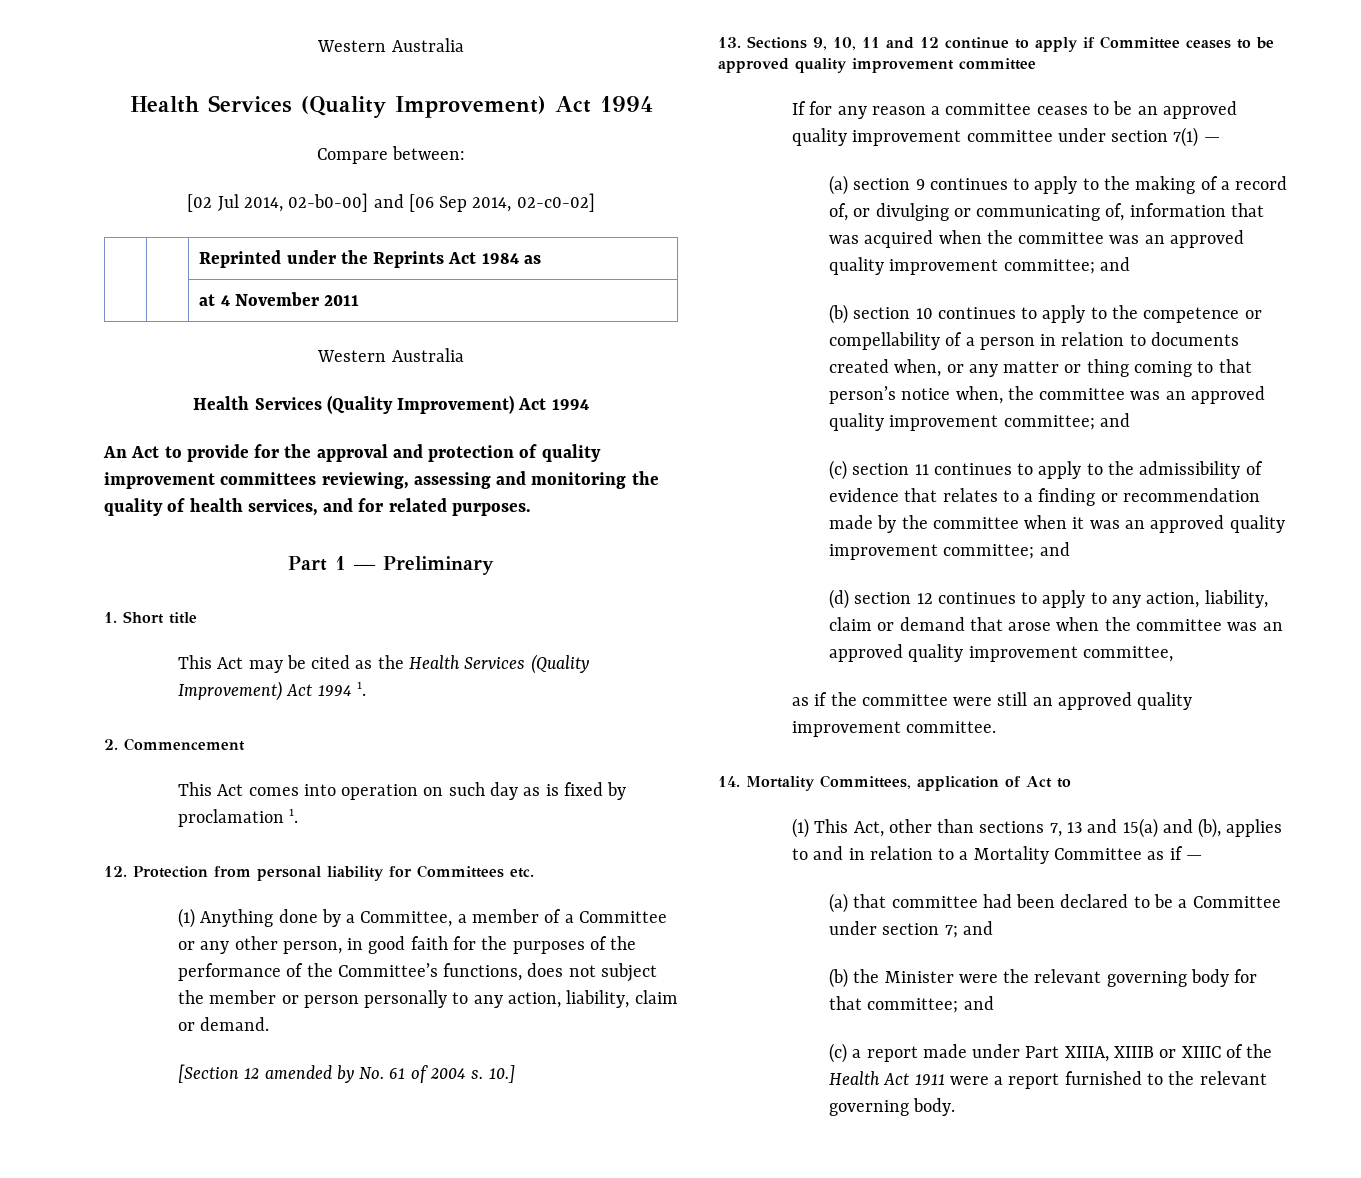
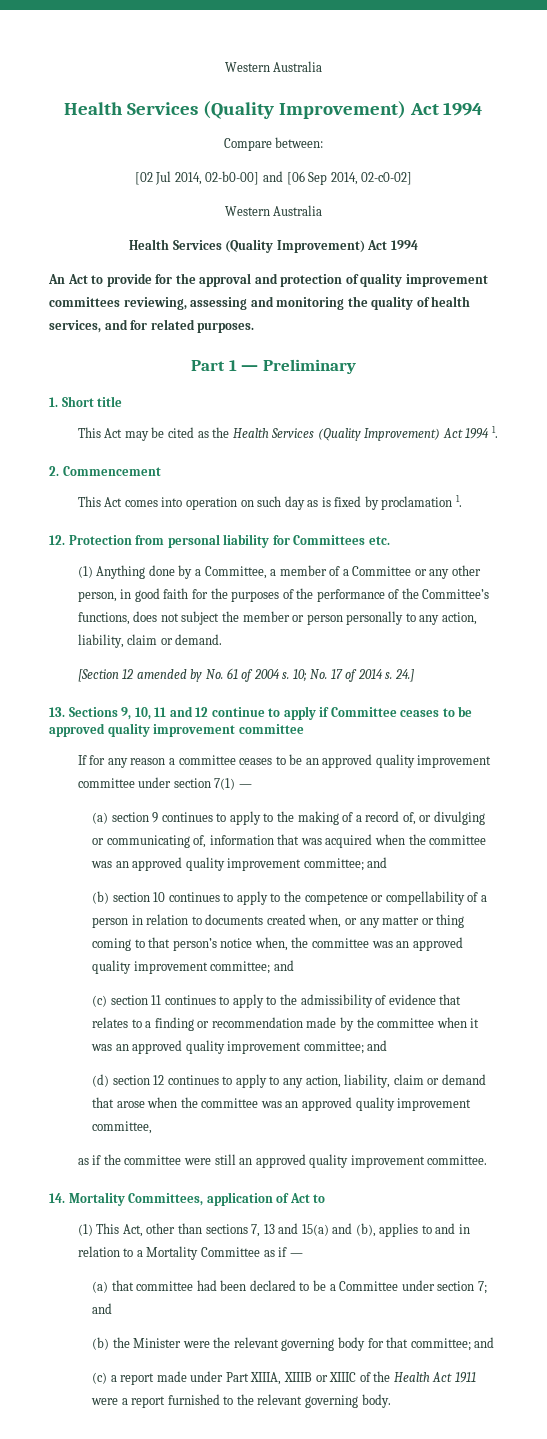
[199,250,541,268] [199,292,360,306] // | | Reprinted under the Reprints Act 1984 as // | | at 4 November 2011 -> (413, 178) none
[488,1065,515,1083] 10.] -> [292,669,414,682] 10; No. 17 of 2014 s. 24.]

